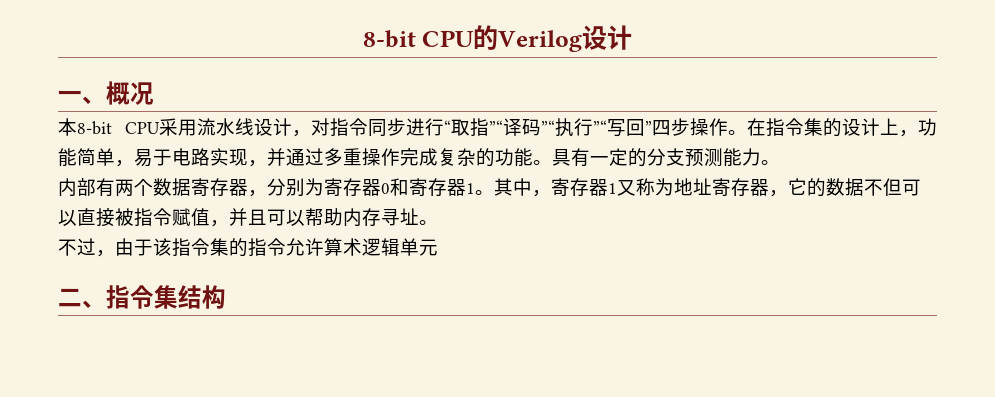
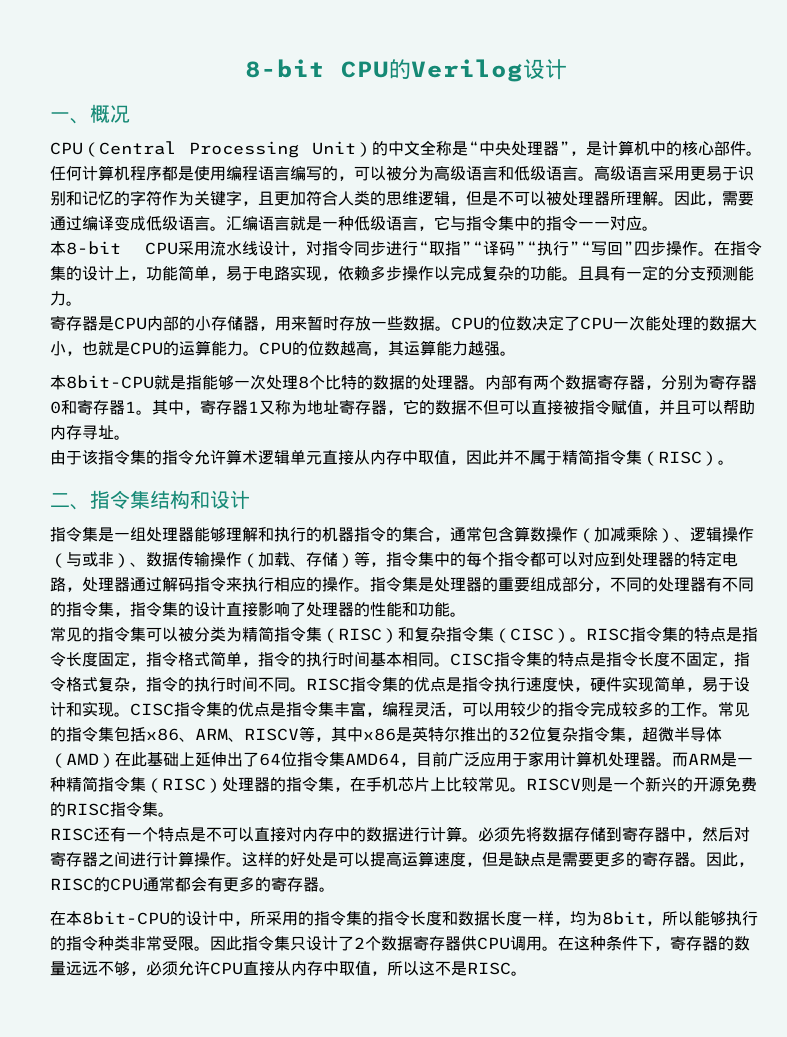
(154, 93) none -> [50,140,762,158] [50,165,754,181] [50,190,754,206] [50,215,658,231] // CPU（Central Processing Unit）的中文全称是“中央处理器”，是计算机中的核心部件。任何计算机程序都是使用编程语言编写的，可以被分为高级语言和低级语言。高级语言采用更易于识别和记忆的字符作为关键字，且更加符合人类的思维逻辑，但是不可以被处理器所理解。因此，需要通过编译变成低级语言。汇编语言就是一种低级语言，它与指令集中的指令一一对应。
[267,148,400,166] 并通过多重操作 -> [338,265,450,281] 依赖多步操作以
(552, 162) none -> [578,266,594,280] 且
(780, 162) none -> [50,315,757,331] [50,340,516,356] [50,374,485,390] 寄存器是CPU内部的小存储器，用来暂时存放一些数据。CPU的位数决定了CPU一次能处理的数据大小，也就是CPU的运算能力。CPU的位数越高，其运算能力越强。 // 本8bit-CPU就是指能够一次处理8个比特的数据的处理器。
[58,238,115,257] 不过， -> (130, 437) none
[58,285,226,309] // 二、指令集结构 -> [322,449,734,466] [50,490,250,510] [50,526,754,543] [50,551,738,568] [50,577,754,592] [50,601,466,617] [50,626,758,643] [50,651,750,667] [50,676,750,692] [50,701,750,717] [50,726,722,742] [50,751,753,768] [50,776,757,793] [50,802,174,817] [50,826,750,842] [50,851,754,867] [50,876,335,892] [50,911,758,926] [50,935,750,951] [50,961,527,976] 直接从内存中取值，因此并不属于精简指令集（RISC）。 // 二、指令集结构和设计 // 指令集是一组处理器能够理解和执行的机器指令的集合，通常包含算数操作（加减乘除）、逻辑操作（与或非）、数据传输操作（加载、存储）等，指令集中的每个指令都可以对应到处理器的特定电路，处理器通过解码指令来执行相应的操作。指令集是处理器的重要组成部分，不同的处理器有不同的指令集，指令集的设计直接影响了处理器的性能和功能。 // 常见的指令集可以被分类为精简指令集（RISC）和复杂指令集（CISC）。RISC指令集的特点是指令长度固定，指令格式简单，指令的执行时间基本相同。CISC指令集的特点是指令长度不固定，指令格式复杂，指令的执行时间不同。RISC指令集的优点是指令执行速度快，硬件实现简单，易于设计和实现。CISC指令集的优点是指令集丰富，编程灵活，可以用较少的指令完成较多的工作。常见的指令集包括x86、ARM、RISCV等，其中x86是英特尔推出的32位复杂指令集，超微半导体（AMD）在此基础上延伸出了64位指令集AMD64，目前广泛应用于家用计算机处理器。而ARM是一种精简指令集（RISC）处理器的指令集，在手机芯片上比较常见。RISCV则是一个新兴的开源免费的RISC指令集。 // RISC还有一个特点是不可以直接对内存中的数据进行计算。必须先将数据存储到寄存器中，然后对寄存器之间进行计算操作。这样的好处是可以提高运算速度，但是缺点是需要更多的寄存器。因此，RISC的CPU通常都会有更多的寄存器。 // 在本8bit-CPU的设计中，所采用的指令集的指令长度和数据长度一样，均为8bit，所以能够执行的指令种类非常受限。因此指令集只设计了2个数据寄存器供CPU调用。在这种条件下，寄存器的数量远远不够，必须允许CPU直接从内存中取值，所以这不是RISC。

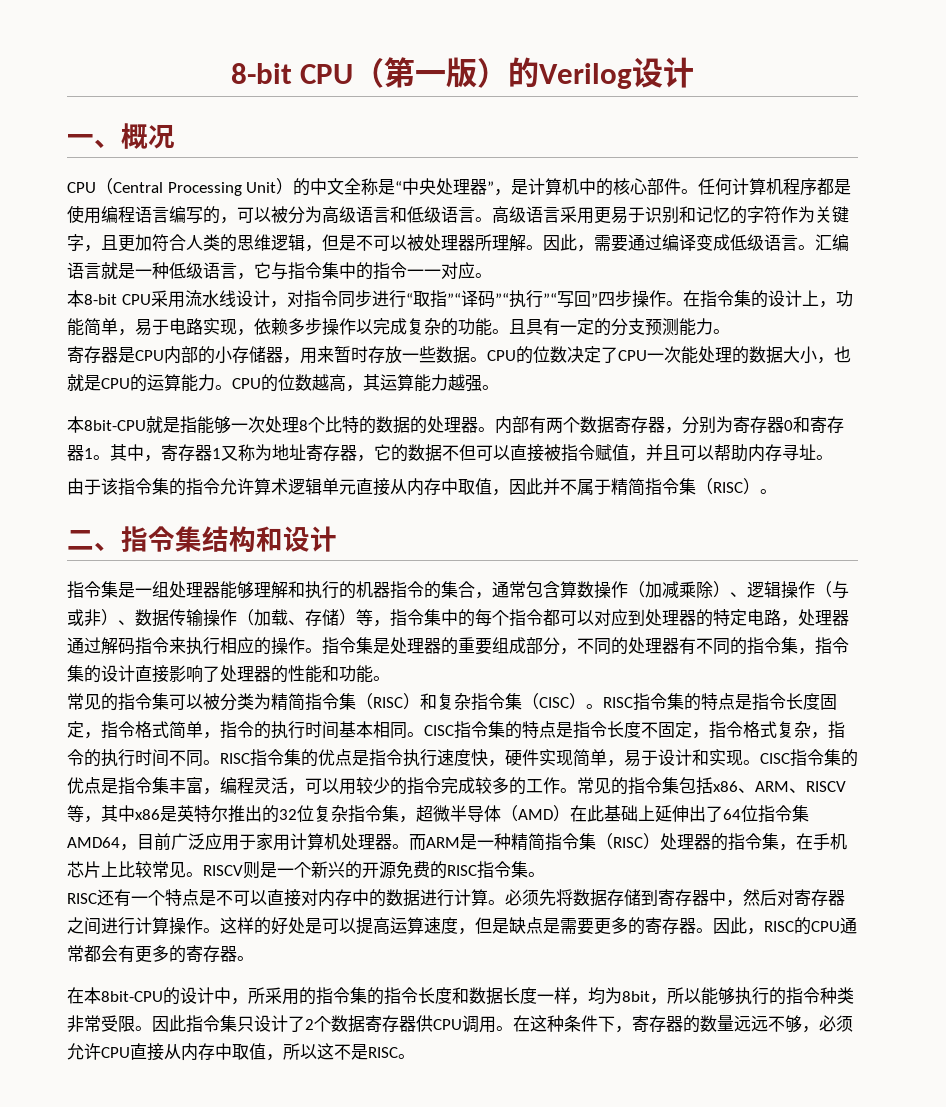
[245,59,389,78] 8-bit CPU -> [230,57,509,88] 8-bit CPU（第一版）

